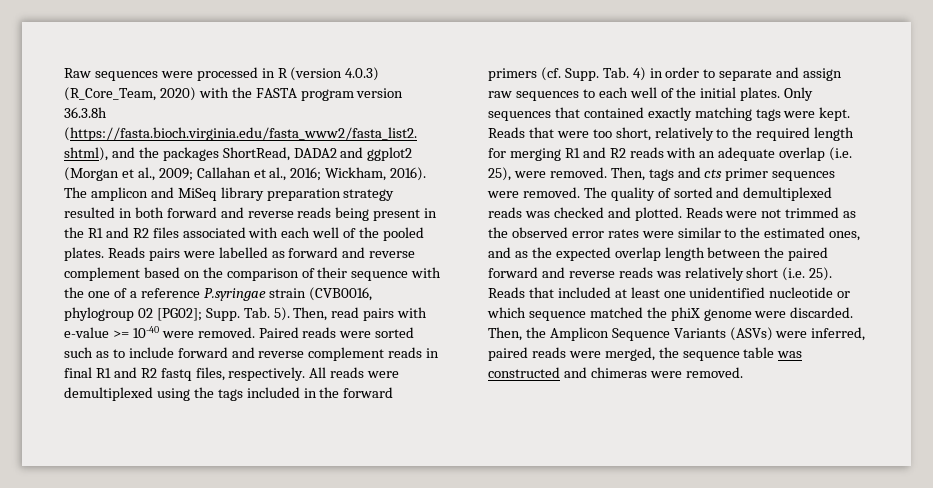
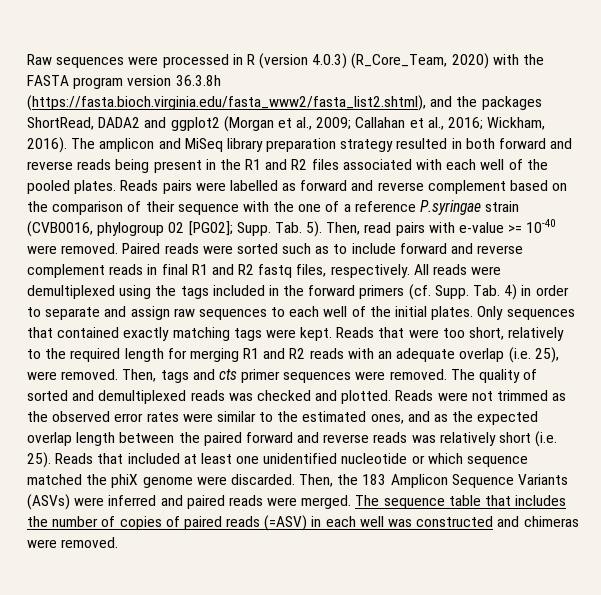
(546, 332) none -> [362,474,387,485] 183
[811,327,866,341] inferred, -> [108,495,183,506] inferred and
[604,347,775,361] merged, the sequence table -> [301,495,567,509] [27,515,384,531] merged. The sequence table that includes the number of copies of paired reads (=ASV) in each well

